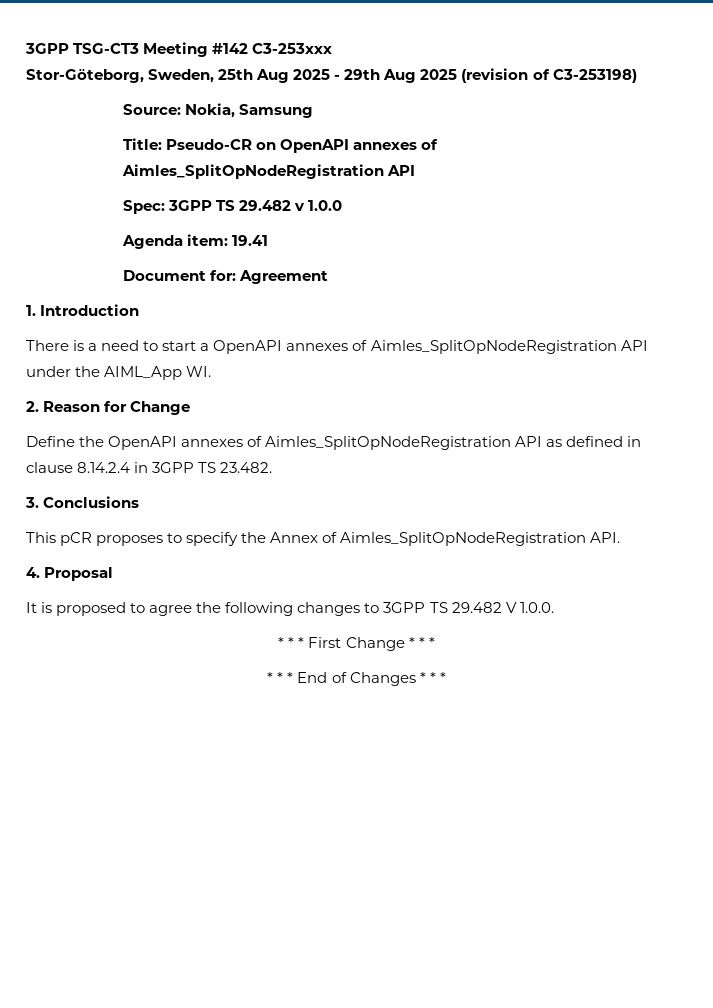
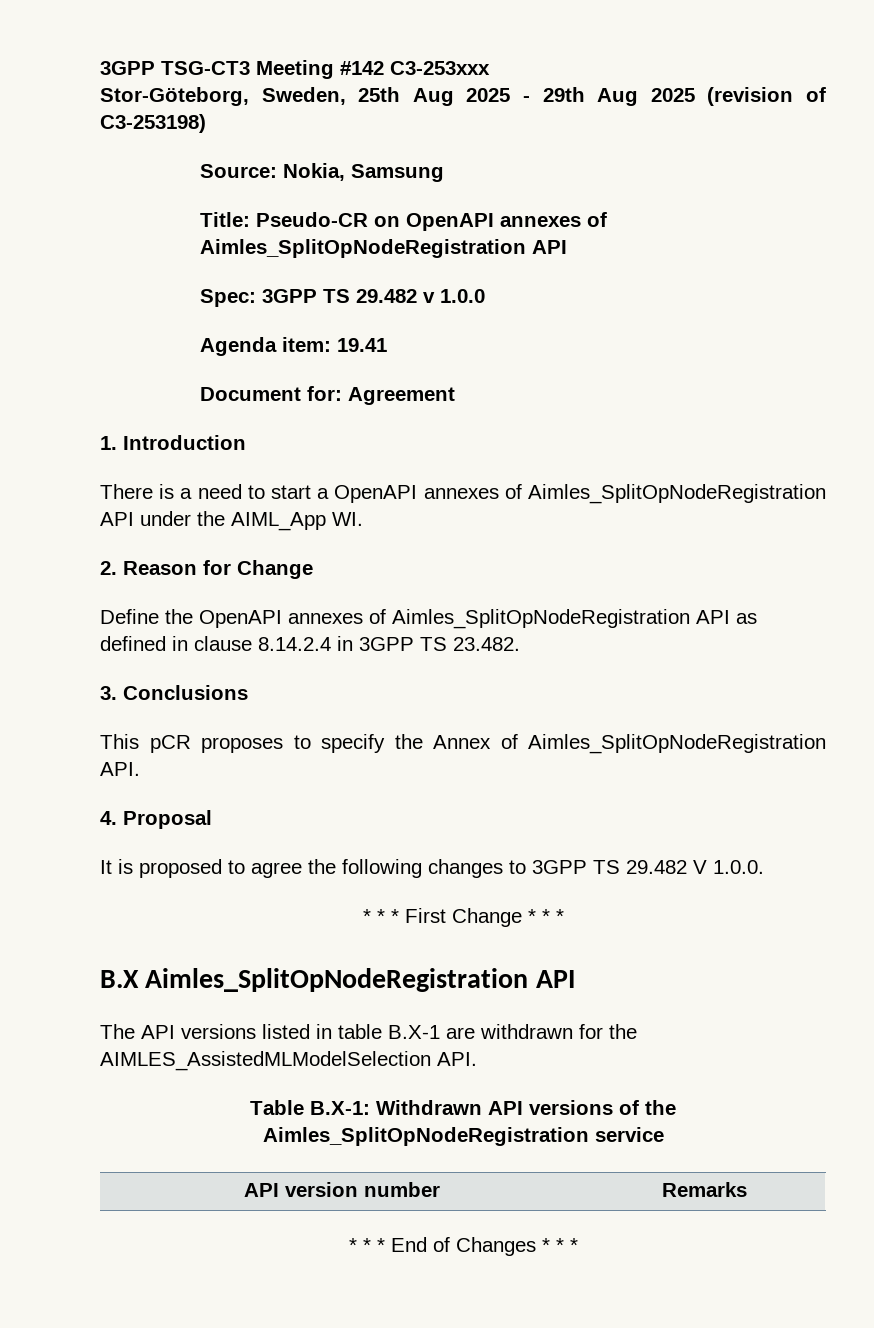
(435, 642) none -> [100,968,575,992] [100,1024,637,1039] [100,1051,477,1071] [250,1100,676,1115] [262,1127,664,1146] [243,1182,440,1197] [661,1182,747,1197] // B.X Aimles_SplitOpNodeRegistration API // The API versions listed in table B.X-1 are withdrawn for the AIMLES_AssistedMLModelSelection API. // Table B.X-1: Withdrawn API versions of the Aimles_SplitOpNodeRegistration service // API version number | Remarks

